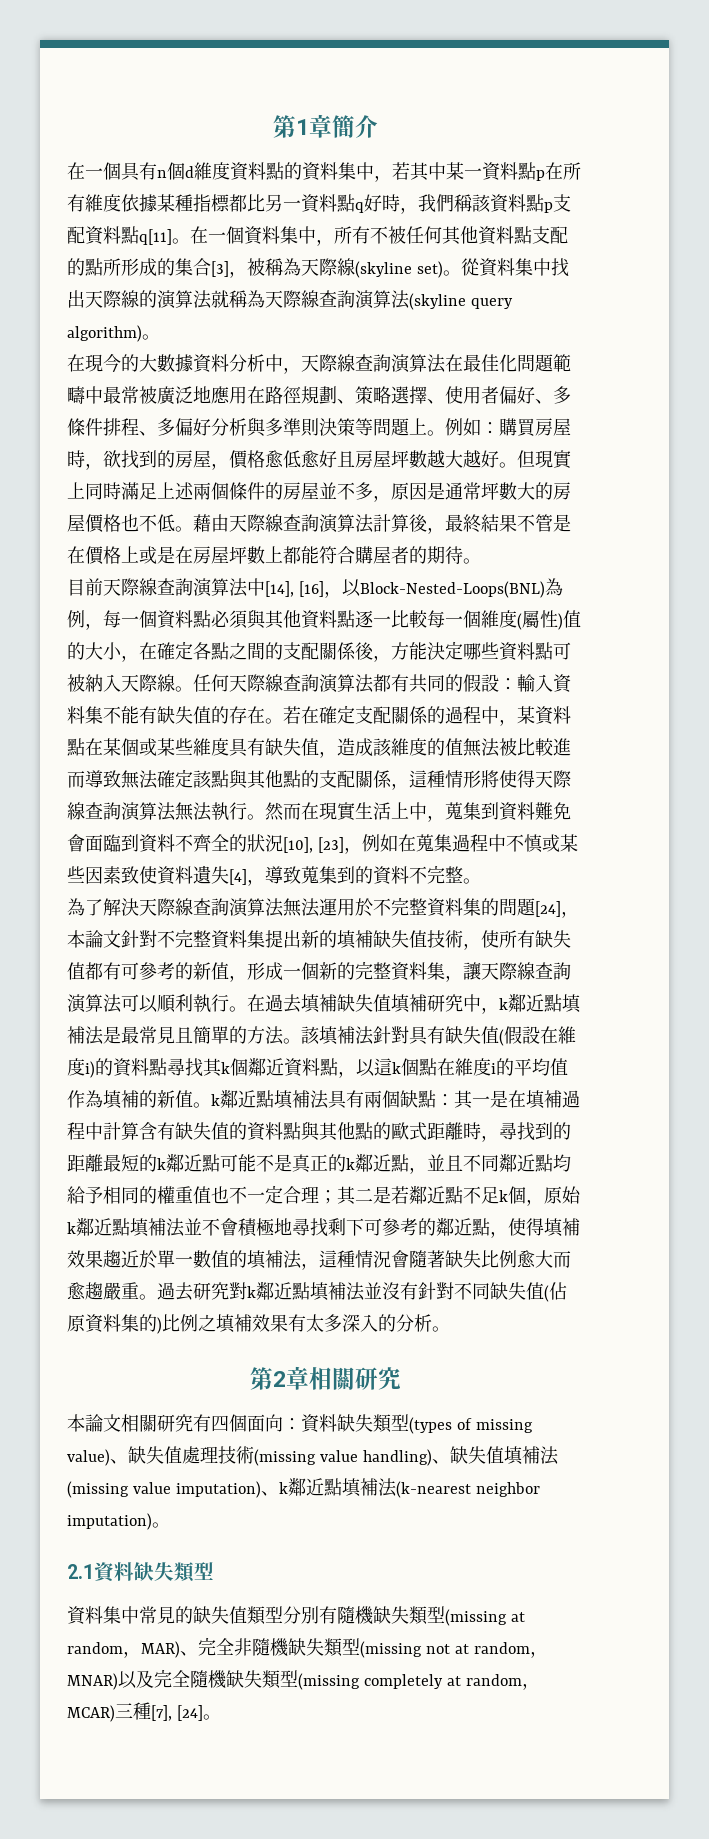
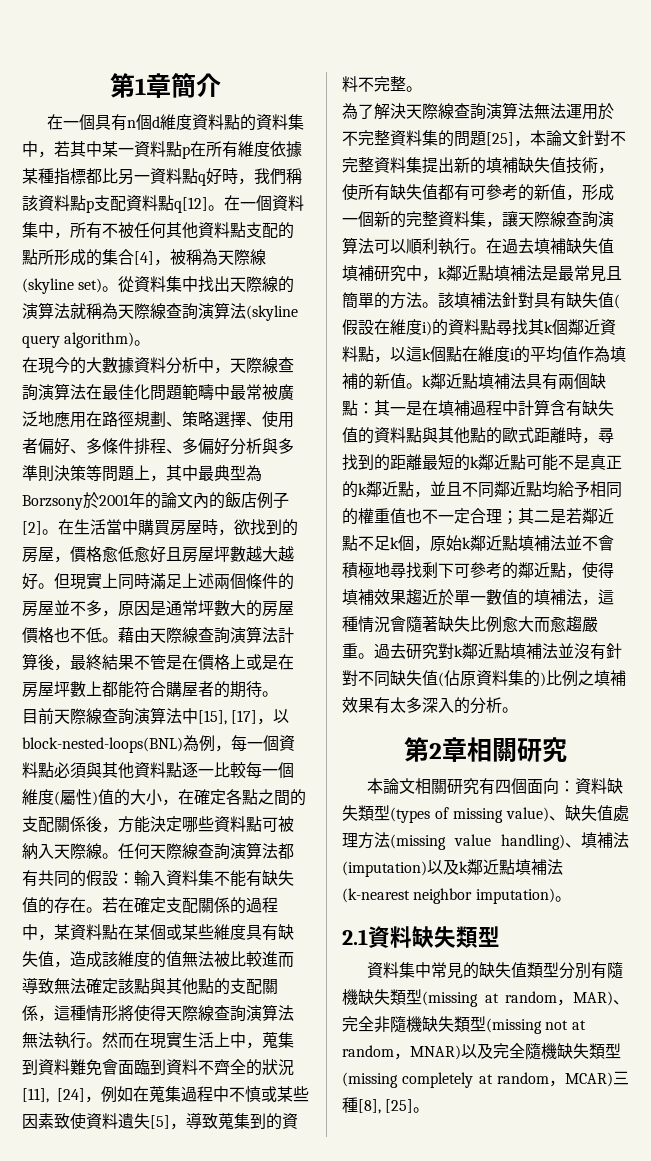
[139,229,172,245] q[11] -> [174,197,208,213] q[12]
[211,261,229,277] [3] -> [134,251,154,265] [4]
[427,418,499,436] 。例如： -> [150,465,262,482] [22,492,289,510] [22,519,138,535] ，其中最典型為Borzsony於2001年的論文內的飯店例子[2]。在生活當中
[265,579,545,598] [14], [16]，以Block-Nested-Loops(BNL) -> [198,709,290,725] [22,737,183,753] [15], [17]，以block-nested-loops(BNL)
[283,837,344,853] [10], [23] -> [22,1088,85,1103] [11], [24]
[229,869,247,885] [4] -> [150,1115,170,1129] [5]
[535,901,561,917] [24] -> [486,132,514,146] [25]
[218,1446,254,1464] 技術 -> [358,832,390,849] 方法
[449,1446,559,1465] [67,1481,279,1498] 缺失值填補法(missing value imputation)、 -> [581,832,629,848] [342,859,459,877] 填補法(imputation)以及
[151,1705,203,1721] [7], [24] -> [358,1099,414,1114] [8], [25]

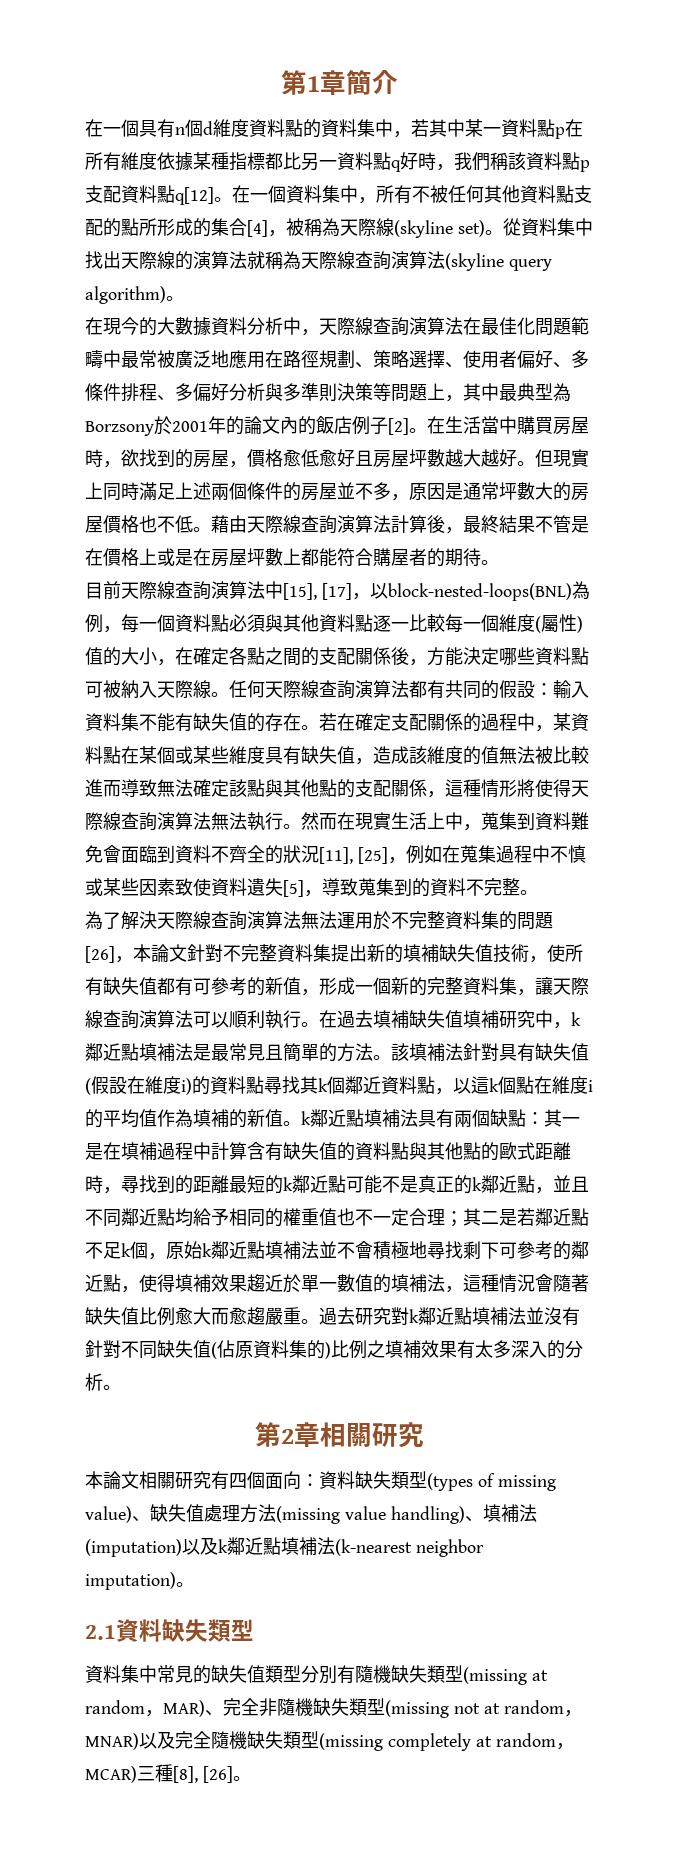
[57,1088,85,1102] [24] -> [357,847,388,864] [25]
[486,132,514,146] [25] -> [85,946,115,963] [26]
(470, 624) none -> [121,1307,139,1325] 值
[385,1099,414,1113] [25] -> [202,1766,233,1783] [26]

